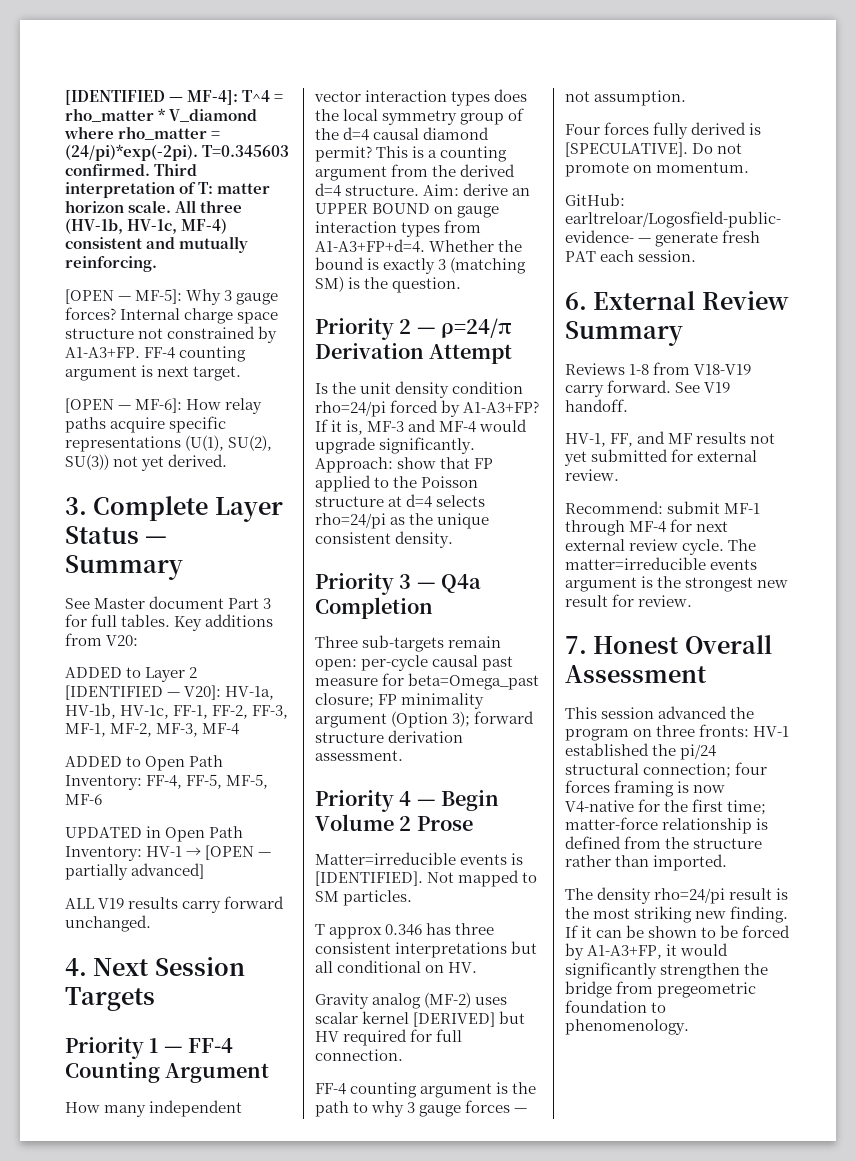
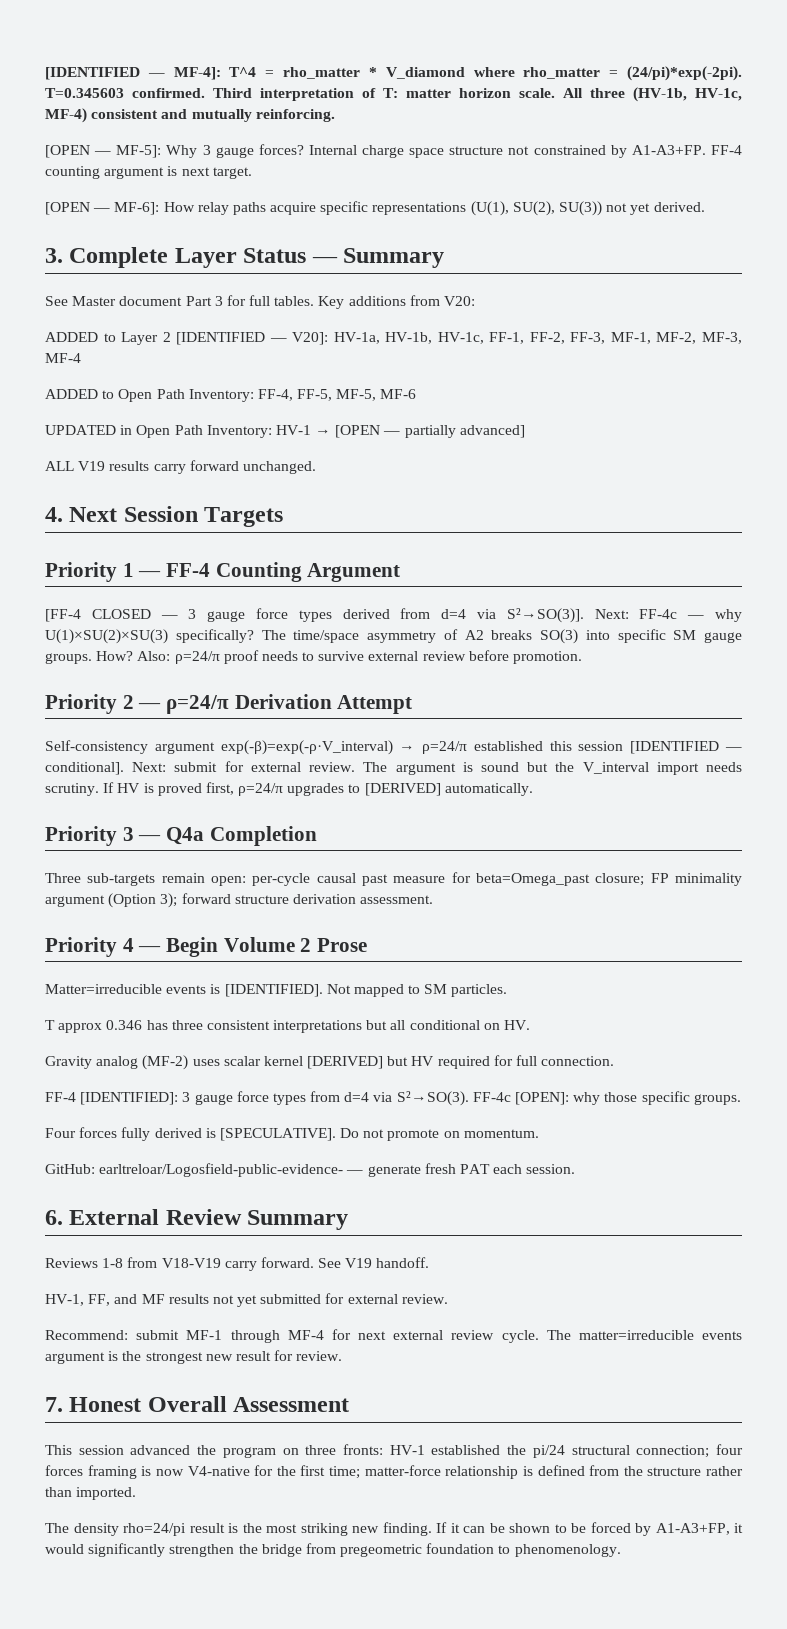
[65,1100,243,1117] [314,89,528,106] [315,108,525,125] [315,127,490,141] [315,146,508,162] [315,164,516,181] [315,183,531,197] [315,203,500,218] [315,220,482,237] [315,239,523,253] [315,257,527,274] [315,276,462,293] How many independent vector interaction types does the local symmetry group of the d=4 causal diamond permit? This is a counting argument from the derived d=4 structure. Aim: derive an UPPER BOUND on gauge interaction types from A1-A3+FP+d=4. Whether the bound is exactly 3 (matching SM) is the question. -> [45,608,742,623] [45,629,742,644] [45,650,583,664] [FF-4 CLOSED — 3 gauge force types derived from d=4 via S²→SO(3)]. Next: FF-4c — why U(1)×SU(2)×SU(3) specifically? The time/space asymmetry of A2 breaks SO(3) into specific SM gauge groups. How? Also: ρ=24/π proof needs to survive external review before promotion.
[315,381,524,398] [315,400,540,417] [315,419,528,435] [315,437,476,454] [315,457,494,473] [315,475,479,492] [315,494,486,508] [315,513,490,529] [315,531,454,548] Is the unit density condition rho=24/pi forced by A1-A3+FP? If it is, MF-3 and MF-4 would upgrade significantly. Approach: show that FP applied to the Poisson structure at d=4 selects rho=24/pi as the unique consistent density. -> [45,740,743,755] [45,761,742,775] [45,782,533,796] Self-consistency argument exp(-β)=exp(-ρ·V_interval) → ρ=24/π established this session [IDENTIFIED — conditional]. Next: submit for external review. The argument is sound but the V_interval import needs scrutiny. If HV is proved first, ρ=24/π upgrades to [DERIVED] automatically.
[350,1082,537,1098] [315,1100,528,1117] [565,90,687,106] counting argument is the path to why 3 gauge forces — not assumption. -> [80,1091,741,1106] [IDENTIFIED]: 3 gauge force types from d=4 via S²→SO(3). FF-4c [OPEN]: why those specific groups.

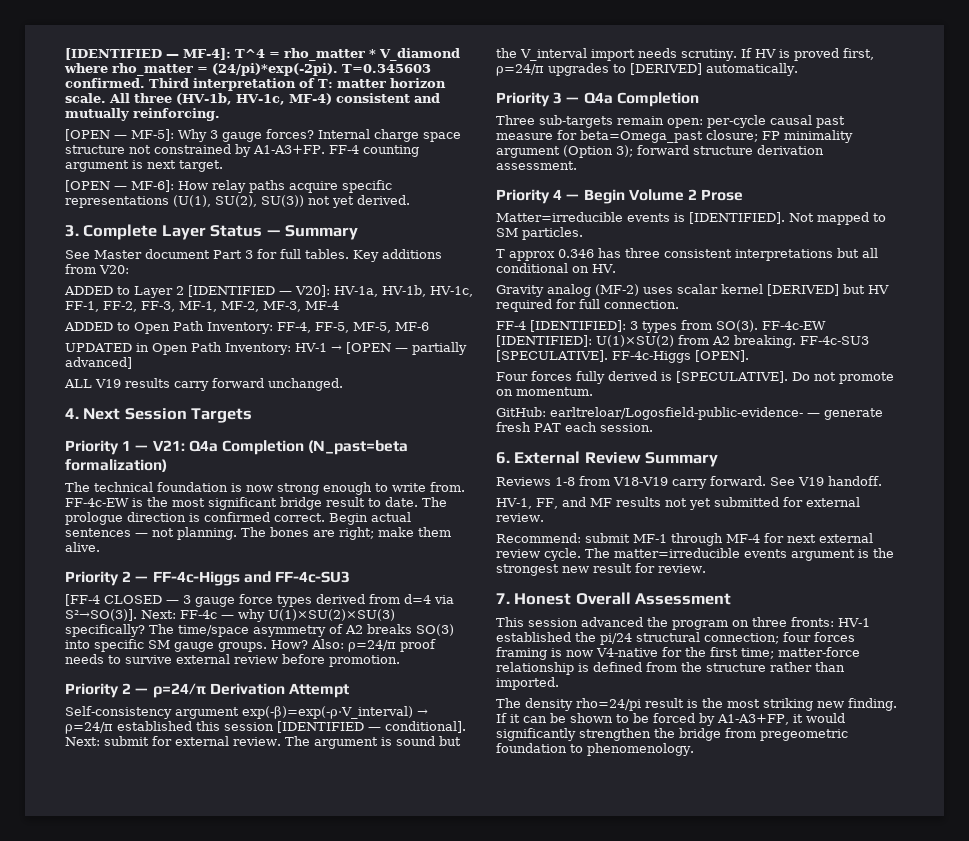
[166,562,401,582] FF-4 Counting Argument -> [152,440,409,455] [65,459,167,472] [65,482,465,495] [65,497,447,510] [65,512,411,525] [65,527,451,540] [65,542,100,552] [65,571,350,586] V21: Q4a Completion (N_past=beta formalization) // The technical foundation is now strong enough to write from. FF-4c-EW is the most significant bridge result to date. The prologue direction is confirmed correct. Begin actual sentences — not planning. The bones are right; make them alive. // Priority 2 — FF-4c-Higgs and FF-4c-SU3
[194,1091,741,1106] gauge force types from d=4 via S²→SO(3). FF-4c [OPEN]: why those specific groups. -> [642,320,826,333] [496,335,869,348] [496,350,749,363] types from SO(3). FF-4c-EW [IDENTIFIED]: U(1)×SU(2) from A2 breaking. FF-4c-SU3 [SPECULATIVE]. FF-4c-Higgs [OPEN].

